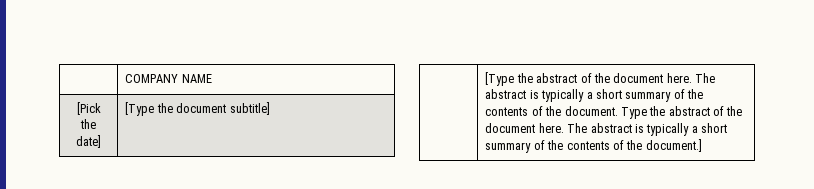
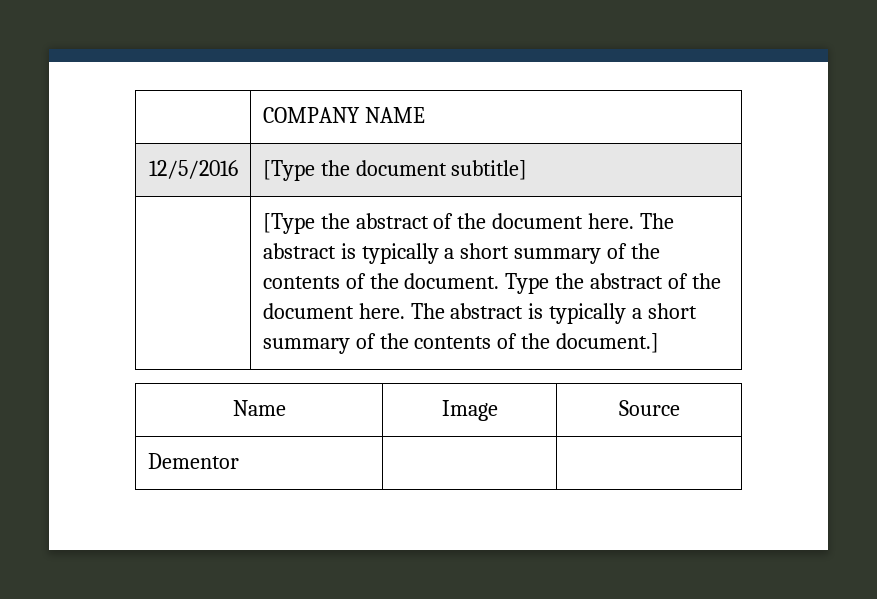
[76,102,101,115] [80,119,96,129] [76,135,101,148] [Pick the date] -> [148,160,238,179] 12/5/2016
(702, 145) none -> [232,400,286,416] [441,400,498,421] [618,400,680,416] [147,453,239,469] // Name | Image | Source // Dementor | |

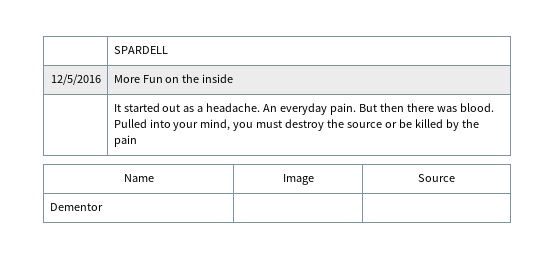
[262,107,425,123] | COMPANY NAME -> [113,46,168,54] | SPARDELL
[262,160,528,181] [262,213,675,234] [262,243,661,264] [262,273,722,294] [262,303,698,324] [262,333,660,354] [Type the document subtitle] // | [Type the abstract of the document here. The abstract is typically a short summary of the contents of the document. Type the abstract of the document here. The abstract is typically a short summary of the contents of the document.] -> [113,74,234,83] [113,103,495,115] [113,119,480,131] [113,135,137,147] More Fun on the inside // | It started out as a headache. An everyday pain. But then there was blood. Pulled into your mind, you must destroy the source or be killed by the pain

